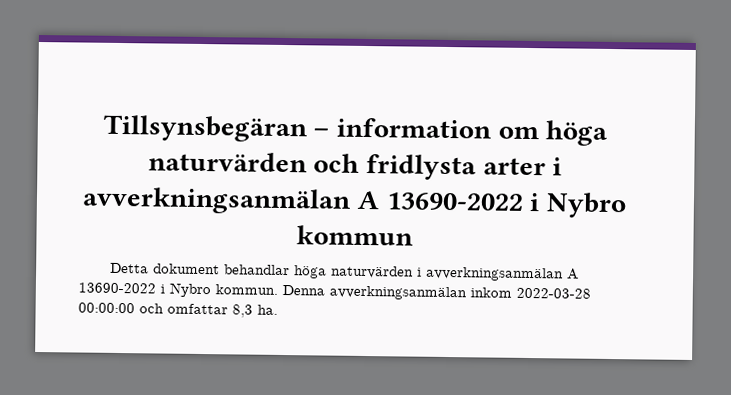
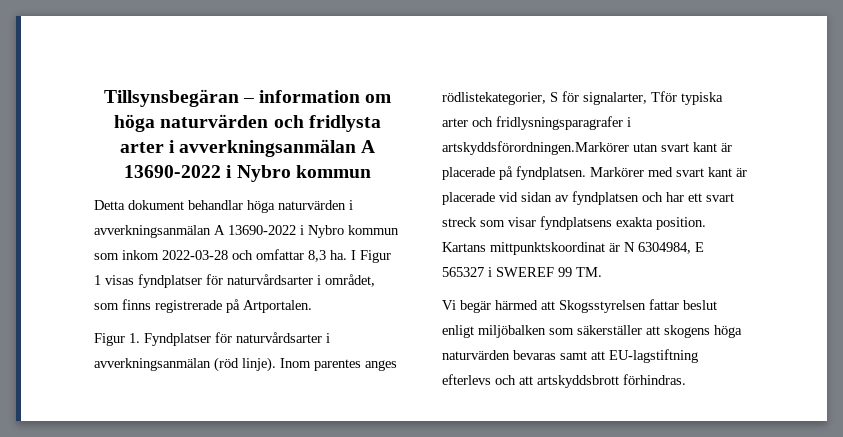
[215,284,467,301] kommun. Denna avverkningsanmälan -> [348,225,399,235] [94,253,119,260] kommun som
[78,302,135,314] 00:00:00 -> (228, 255) none
(278, 309) none -> [351,250,391,263] [94,274,375,288] [94,299,312,313] [94,332,330,346] [94,357,397,372] [442,91,723,105] [442,116,631,130] [442,141,732,155] [442,166,747,180] [442,191,734,205] [442,216,706,230] [442,242,704,255] [442,267,602,277] [442,299,717,313] [442,325,742,338] [442,349,698,363] [442,374,686,388] I Figur 1 visas fyndplatser för naturvårdsarter i området, som finns registrerade på Artportalen. // Figur 1. Fyndplatser för naturvårdsarter i avverkningsanmälan (röd linje). Inom parentes anges rödlistekategorier, S för signalarter, Tför typiska arter och fridlysningsparagrafer i artskyddsförordningen.Markörer utan svart kant är placerade på fyndplatsen. Markörer med svart kant är placerade vid sidan av fyndplatsen och har ett svart streck som visar fyndplatsens exakta position. Kartans mittpunktskoordinat är N 6304984, E 565327 i SWEREF 99 TM. // Vi begär härmed att Skogsstyrelsen fattar beslut enligt miljöbalken som säkerställer att skogens höga naturvärden bevaras samt att EU-lagstiftning efterlevs och att artskyddsbrott förhindras.

